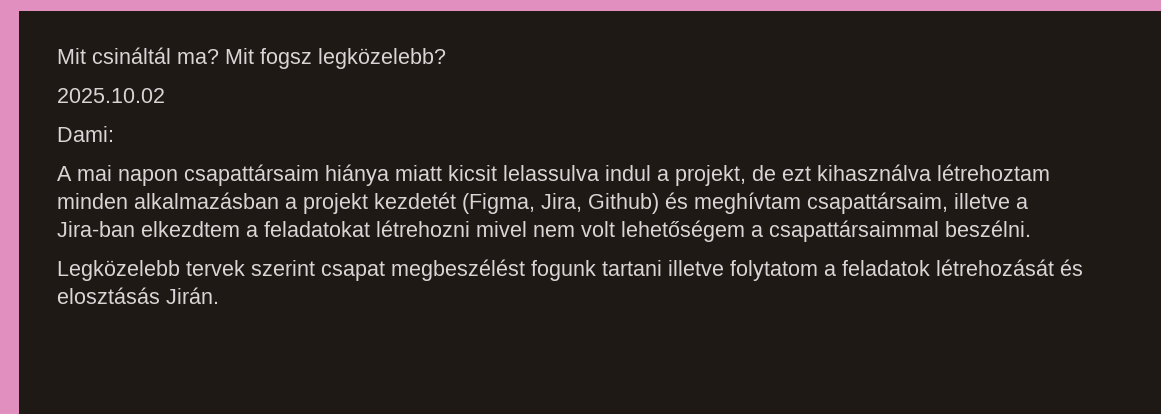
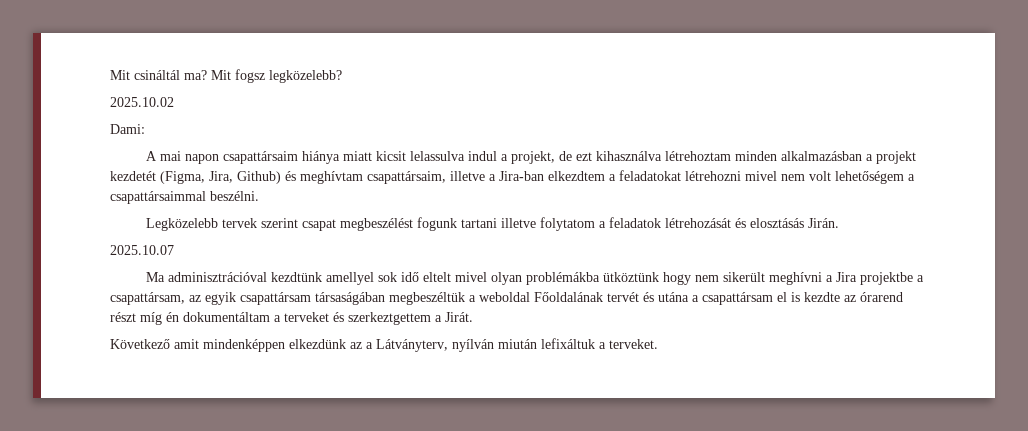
(219, 295) none -> [110,245,174,255] [145,272,924,285] [110,292,903,305] [110,312,473,325] [110,338,658,352] // 2025.10.07 // Ma adminisztrációval kezdtünk amellyel sok idő eltelt mivel olyan problémákba ütköztünk hogy nem sikerült meghívni a Jira projektbe a csapattársam, az egyik csapattársam társaságában megbeszéltük a weboldal Főoldalának tervét és utána a csapattársam el is kezdte az órarend részt míg én dokumentáltam a terveket és szerkeztgettem a Jirát. // Következő amit mindenképpen elkezdünk az a Látványterv, nyílván miután lefixáltuk a terveket.

